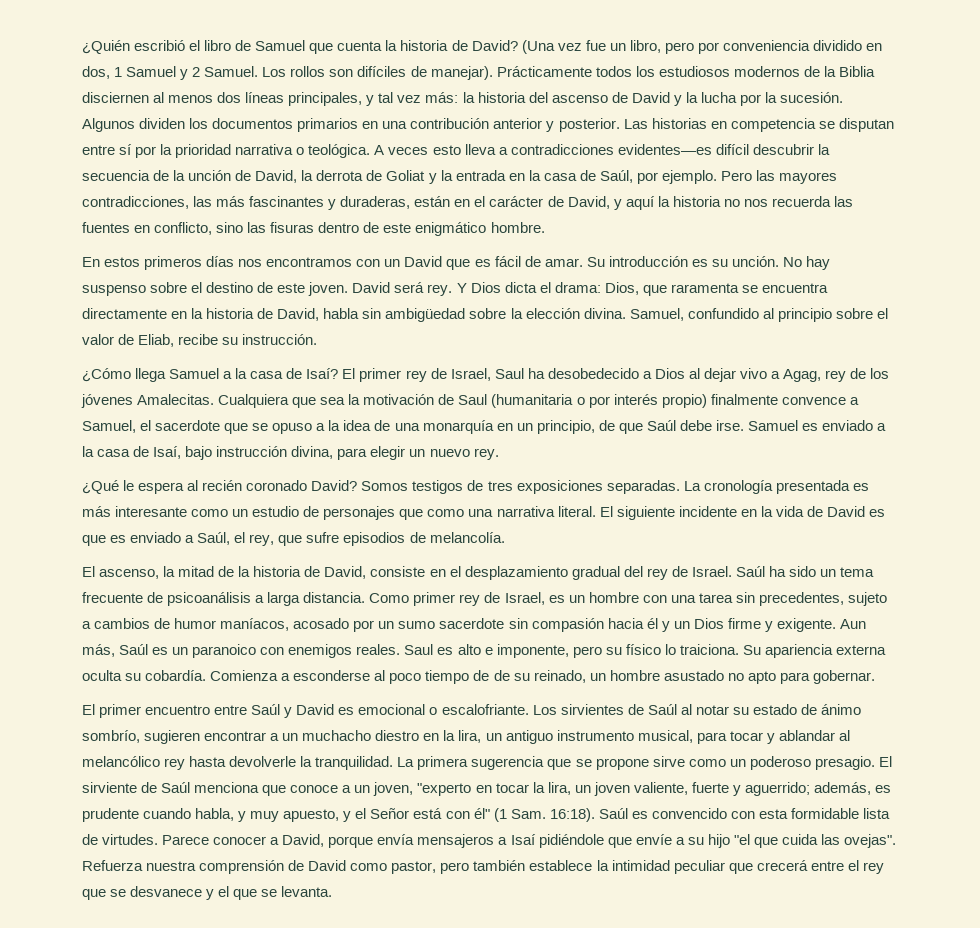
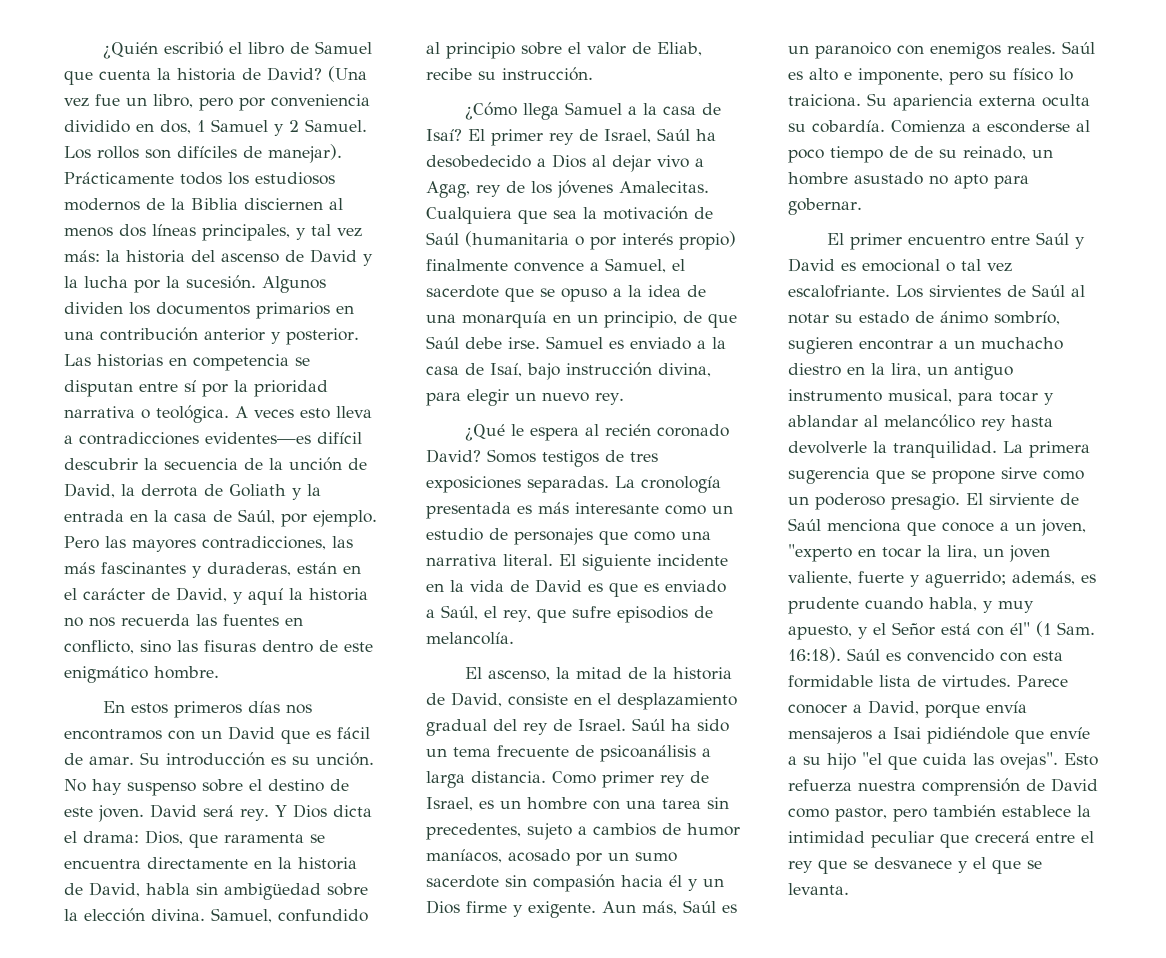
[386,170,426,181] Goliat -> [229,484,286,497] Goliath
[494,368,524,379] Saul -> [657,128,690,141] Saúl
[458,394,488,405] Saul -> [426,232,459,245] Saúl
[404,644,434,655] Saul -> [1062,41,1095,54] Saúl
(438, 711) none -> [961,259,1012,272] tal vez
[510,834,536,845] Isaí -> [893,727,921,739] Isai
[82,860,143,871] Refuerza -> [1064,753,1098,766] [788,779,852,792] Esto refuerza

